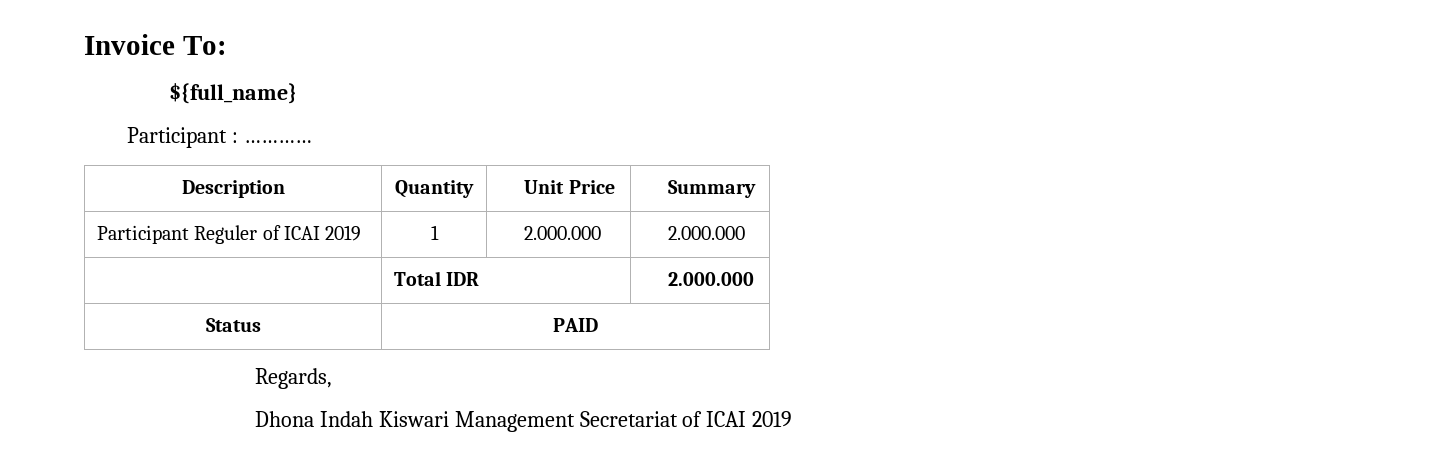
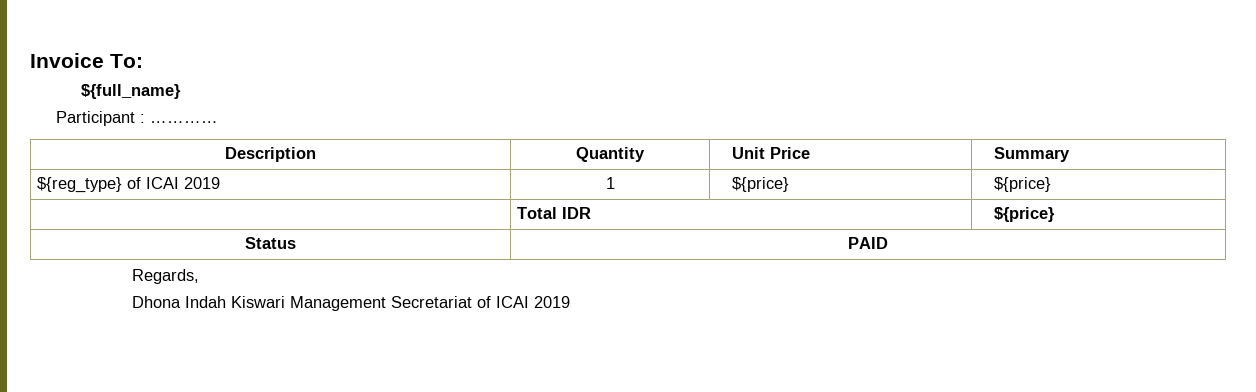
[96,225,258,244] Participant Reguler -> [37,177,123,193] ${reg_type}
[524,226,602,240] [668,226,746,240] 2.000.000 | 2.000.000 -> [731,177,789,192] [993,177,1051,192] ${price} | ${price}
[668,272,755,286] 2.000.000 -> [993,207,1055,222] ${price}

